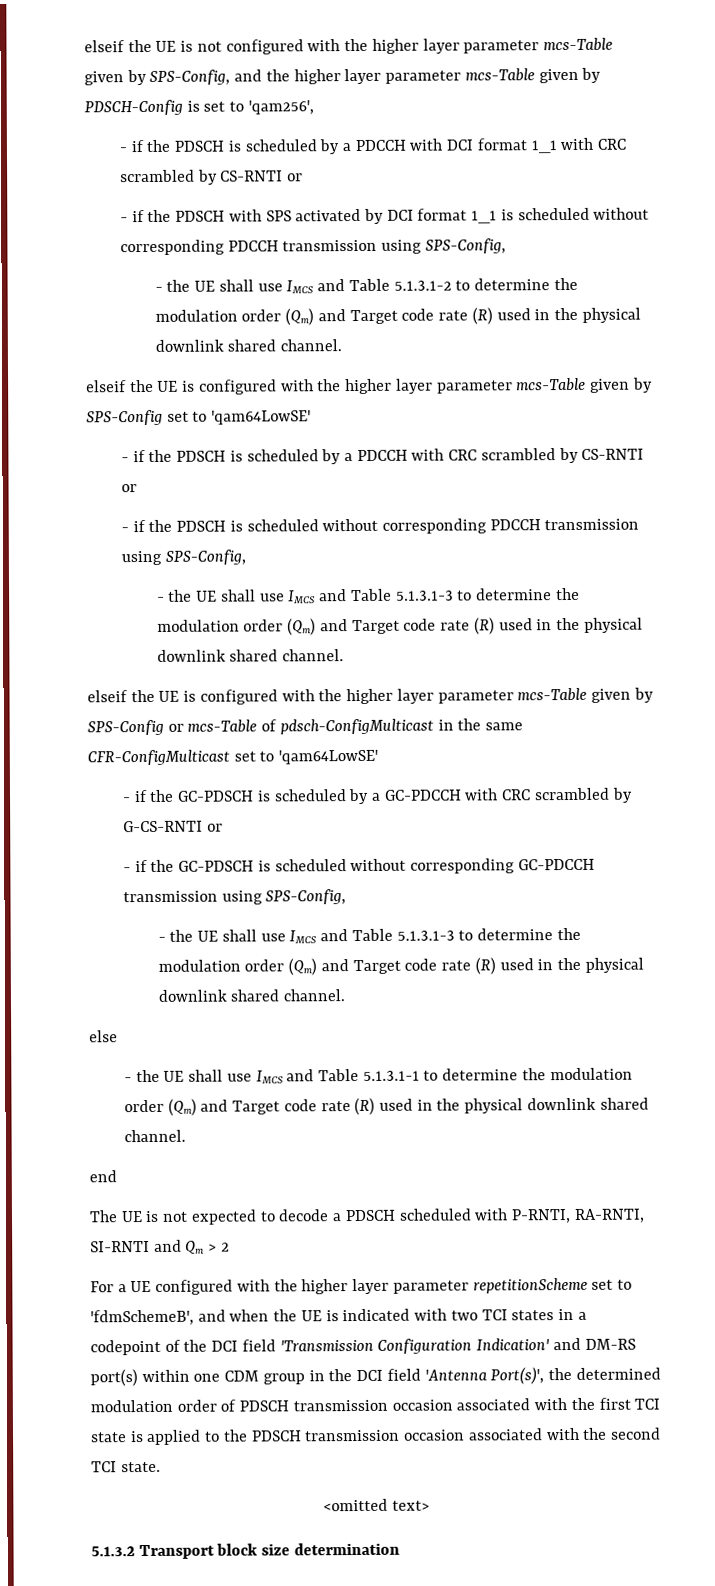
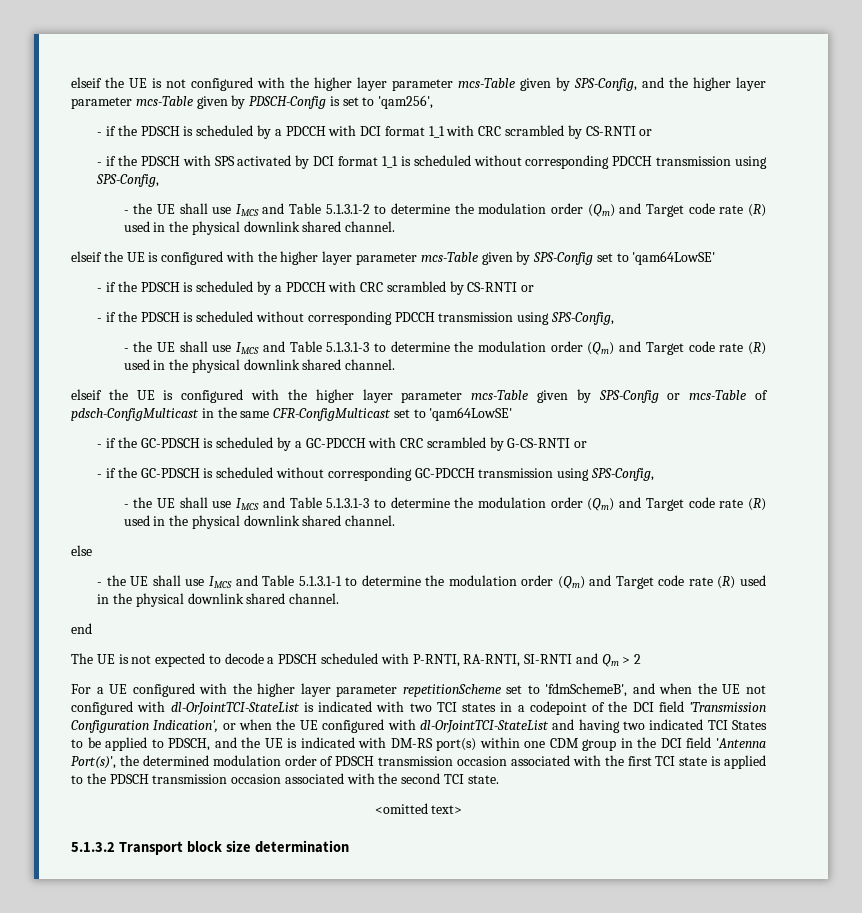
(322, 1316) none -> [745,685,766,694] [71,701,300,715] not configured with dl-OrJointTCI-StateList
[476,1337,581,1351] Indication' and -> [153,719,767,733] [71,737,387,751] Indication', or when the UE configured with dl-OrJointTCI-StateList and having two indicated TCI States to be applied to PDSCH, and the UE is indicated with

